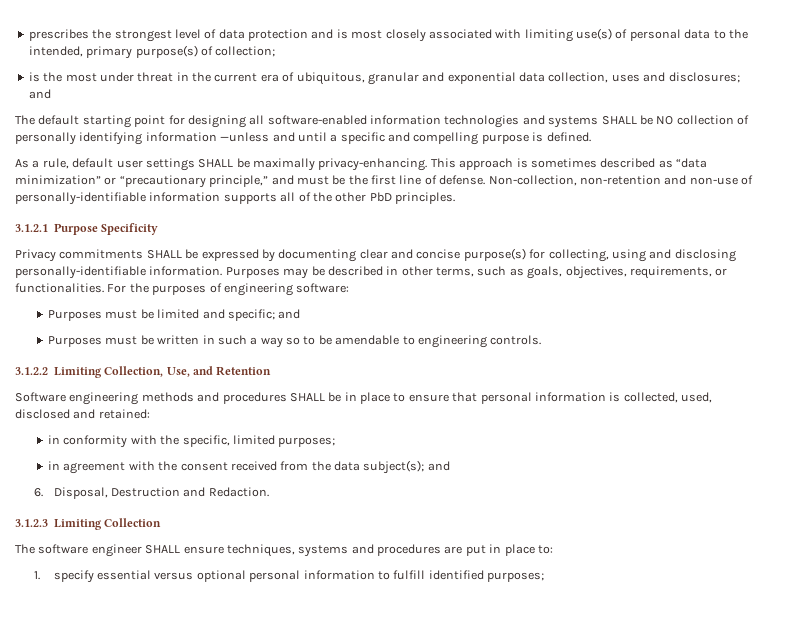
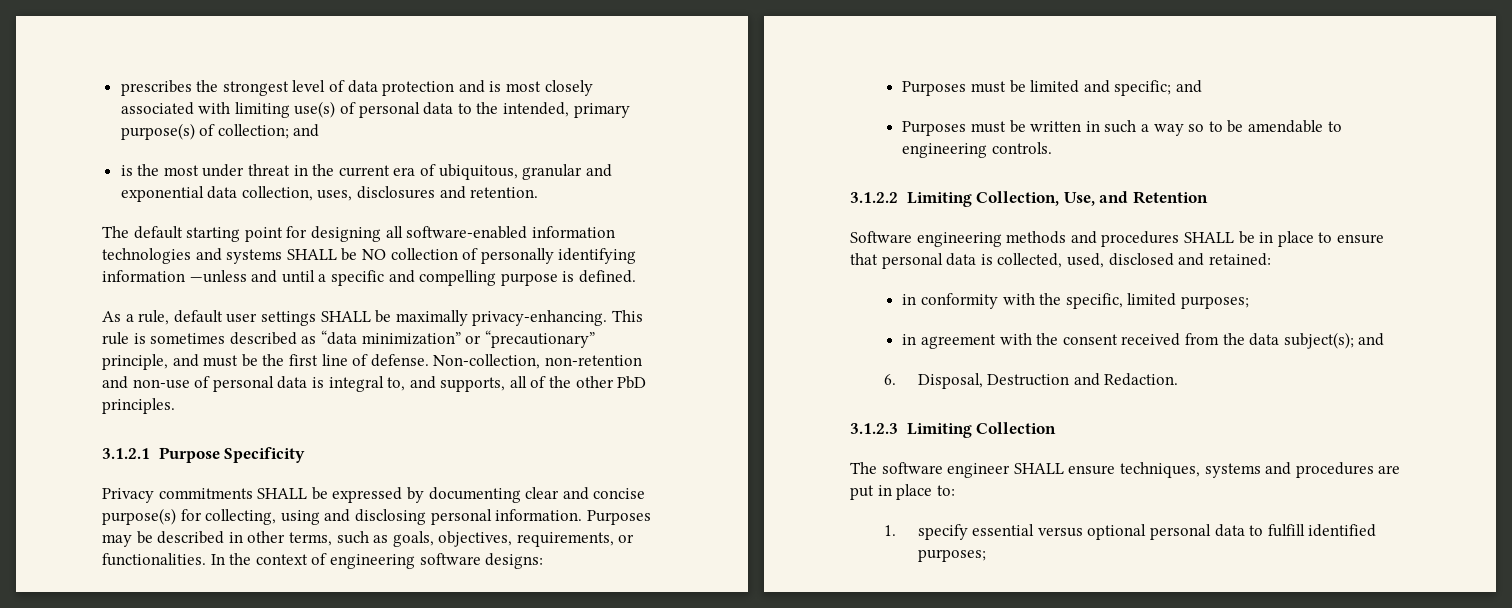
(276, 51) none -> [293,124,320,137] and
[611,72,740,83] [28,89,51,99] uses and disclosures; and -> [317,186,539,201] uses, disclosures and retention.
[459,158,514,170] approach -> [102,332,129,345] rule
[119,175,269,188] “precautionary principle,” -> [484,330,595,348] [102,354,168,370] “precautionary” principle,
[15,192,277,205] personally-identifiable information supports -> [212,376,506,392] personal data is integral to, and supports,
[15,266,146,279] personally-identifiable -> [430,509,492,525] personal
[107,283,350,296] For the purposes of engineering software: -> [210,553,544,569] In the context of engineering software designs:
[534,392,606,402] information -> [946,253,977,266] data
[303,570,375,580] information -> [1214,524,1245,537] data

